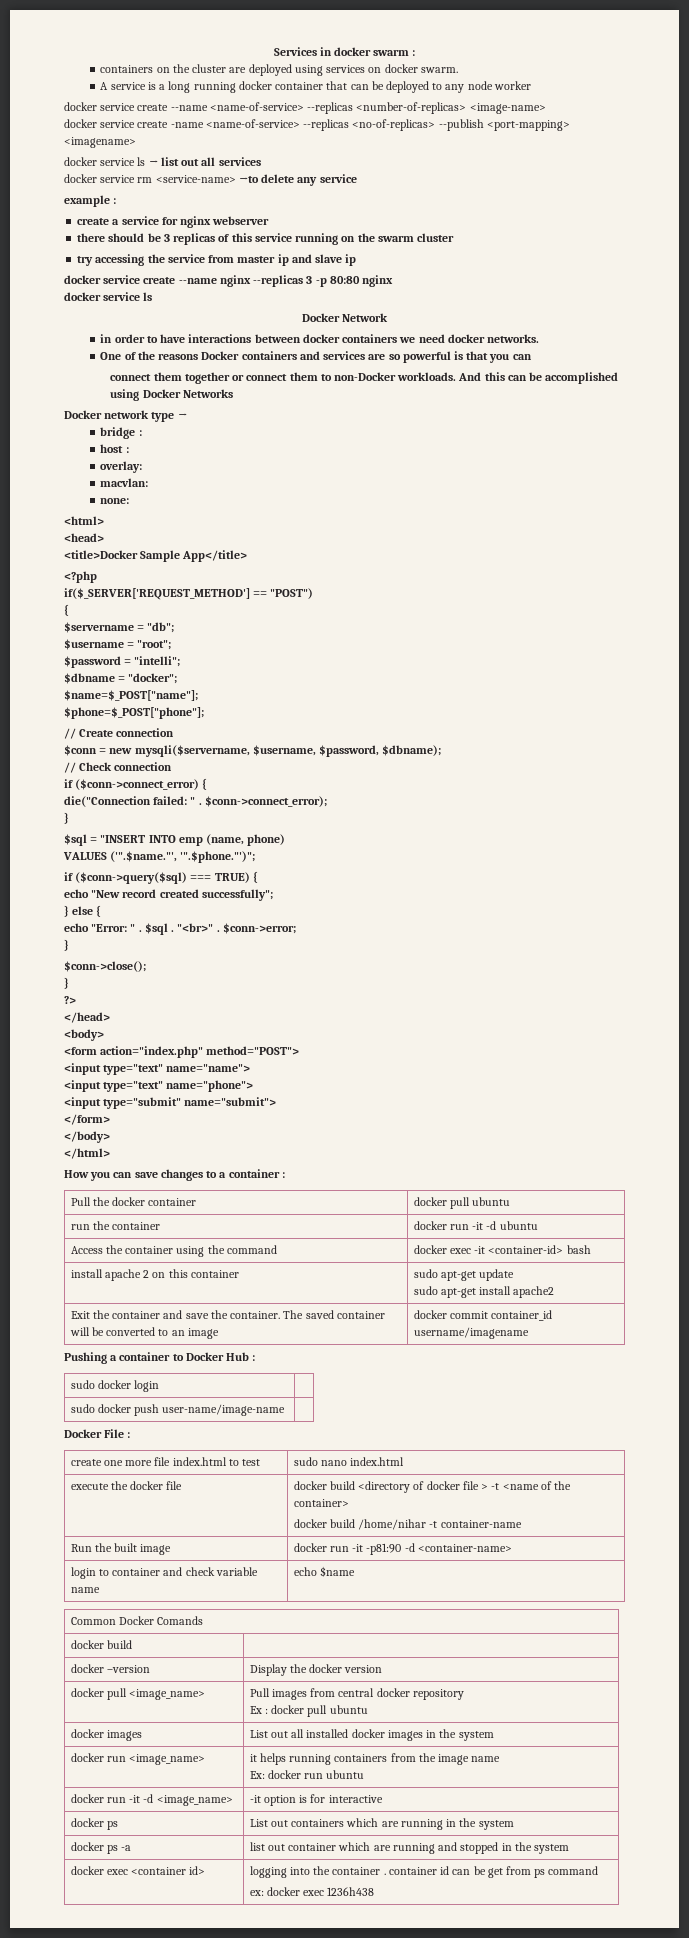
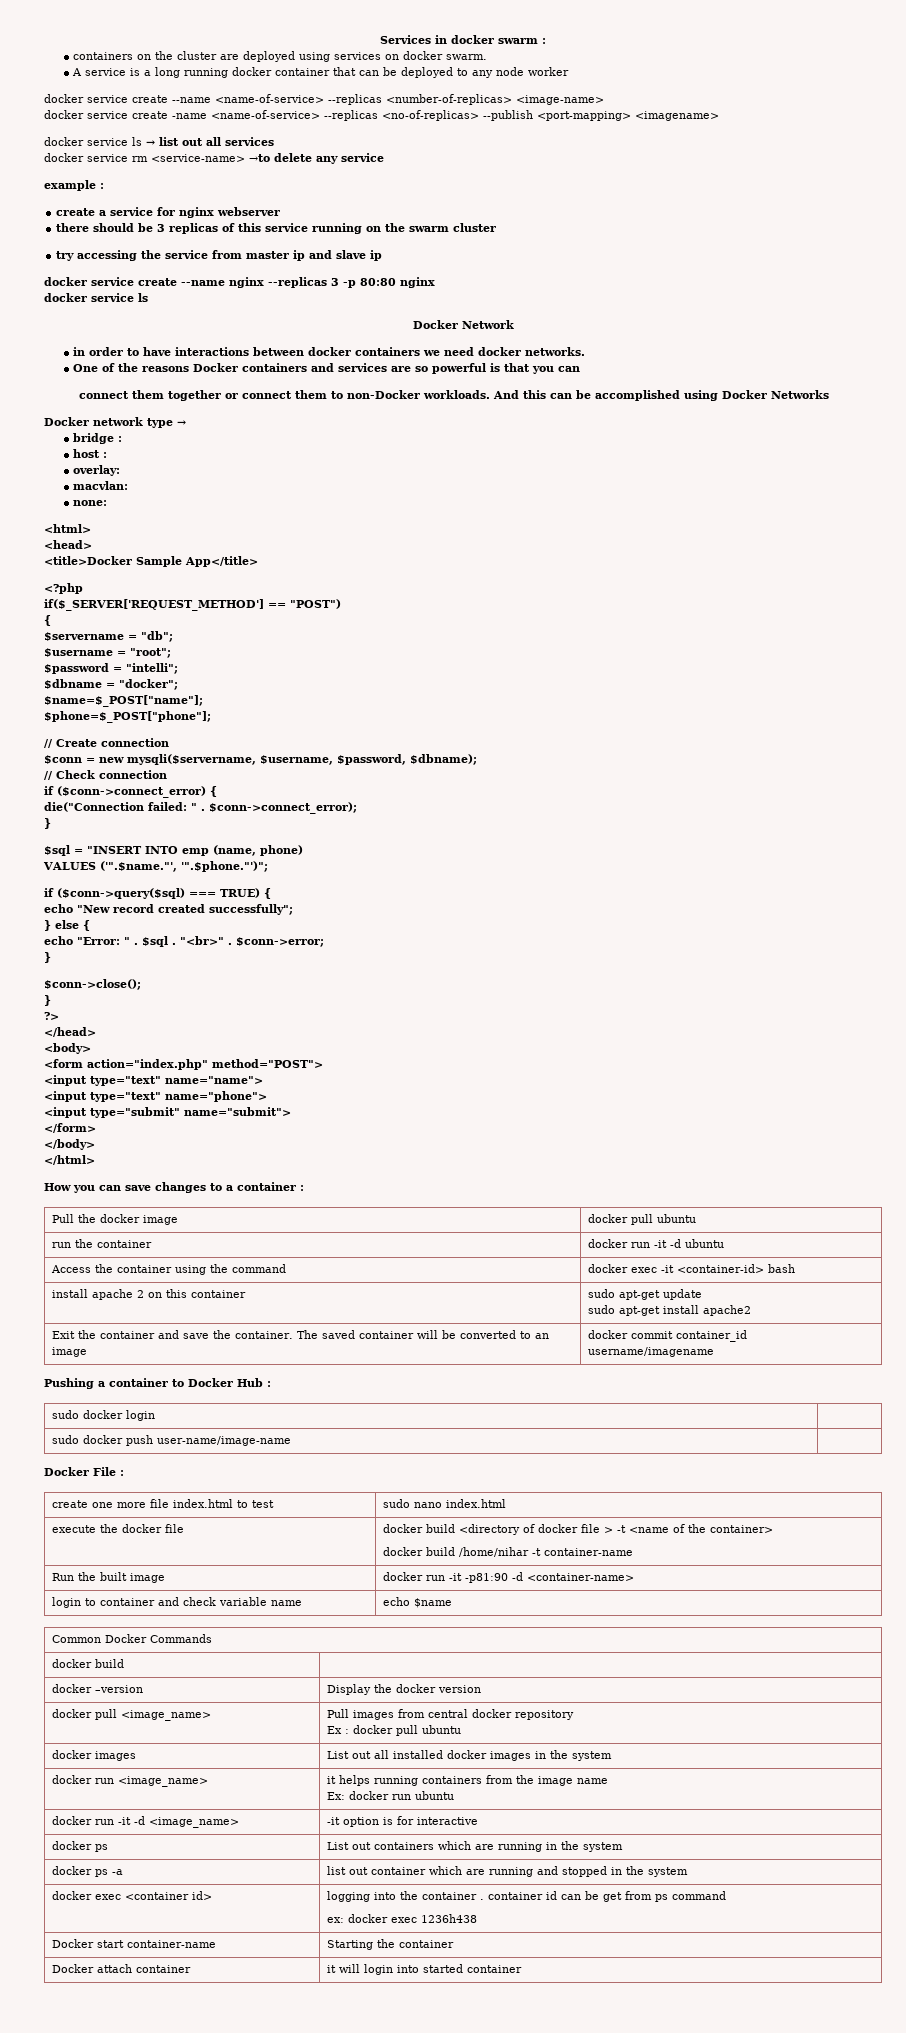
[148,1198,197,1206] container -> [142,1215,178,1225] image
[157,1616,204,1625] Comands -> [149,1634,212,1643] Commands
(375, 1891) none -> [51,1939,216,1948] [326,1939,454,1950] [51,1964,191,1973] [326,1964,522,1975] // Docker start container-name | Starting the container // Docker attach container | it will login into started container

